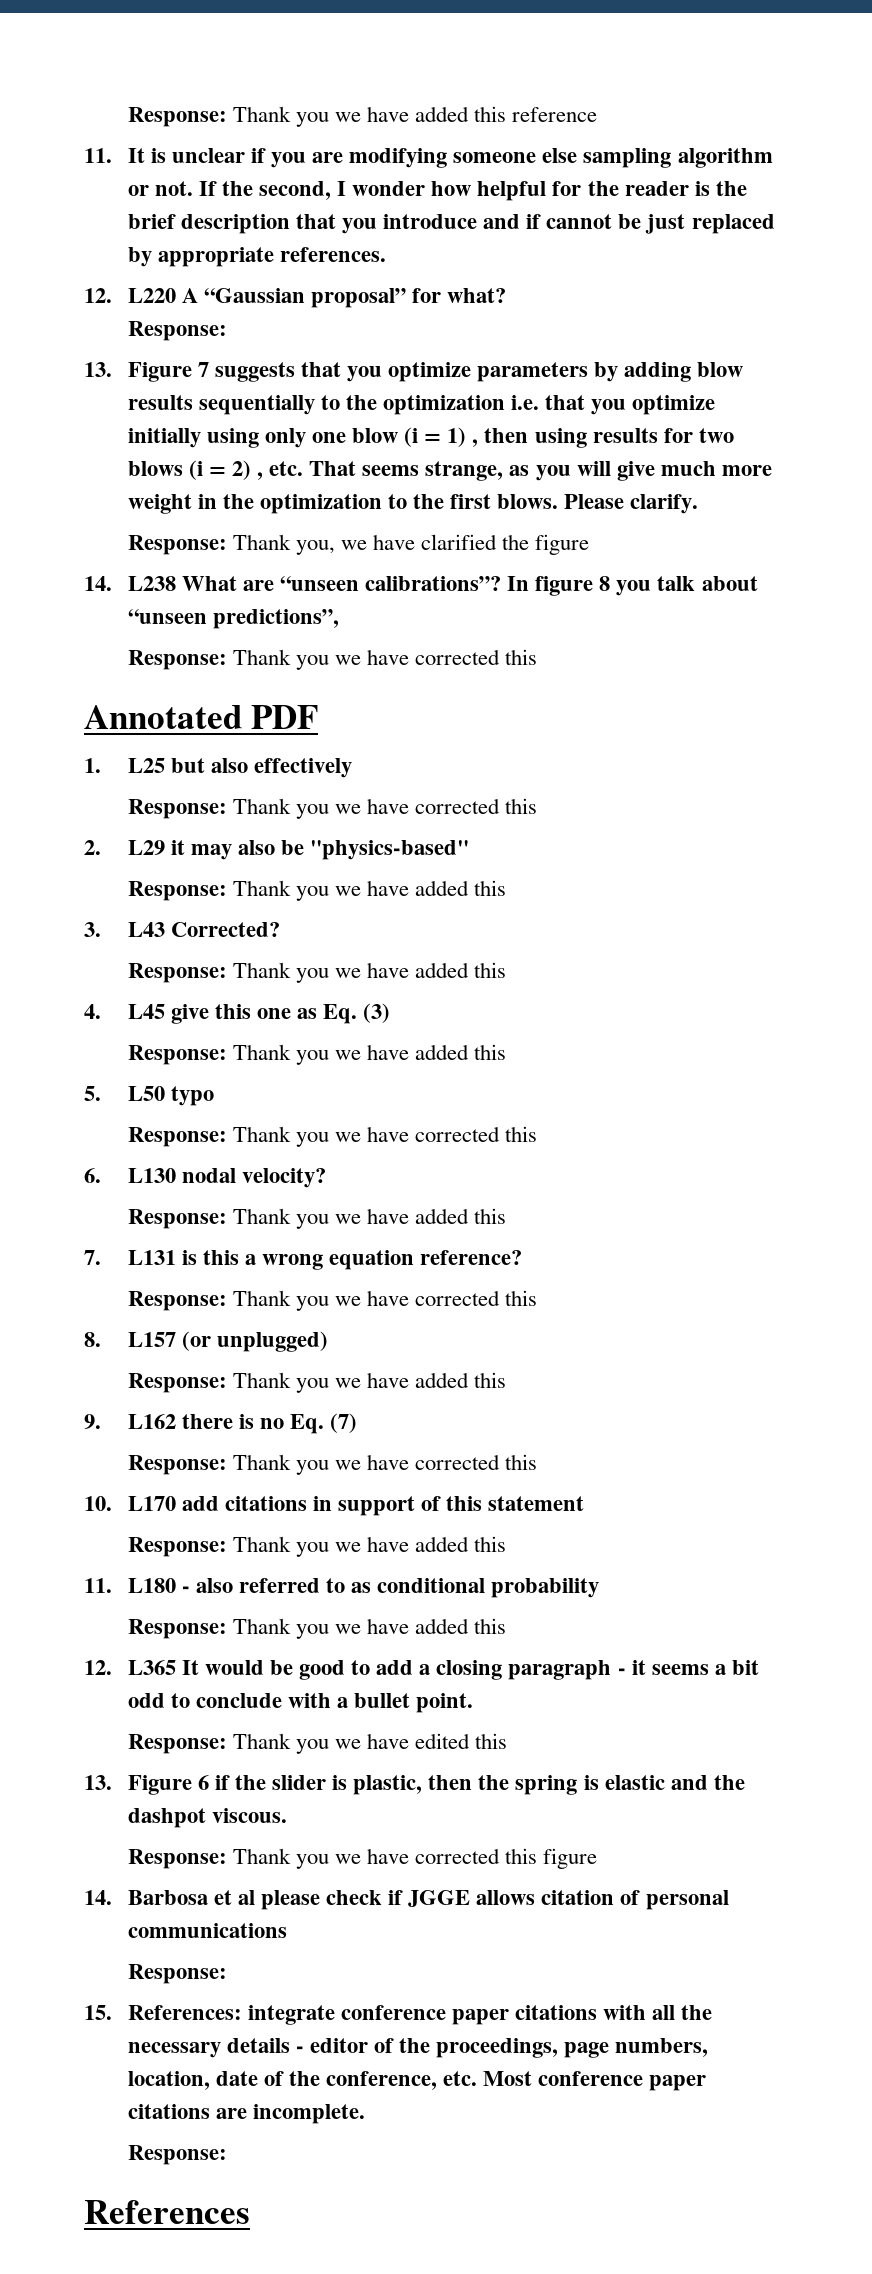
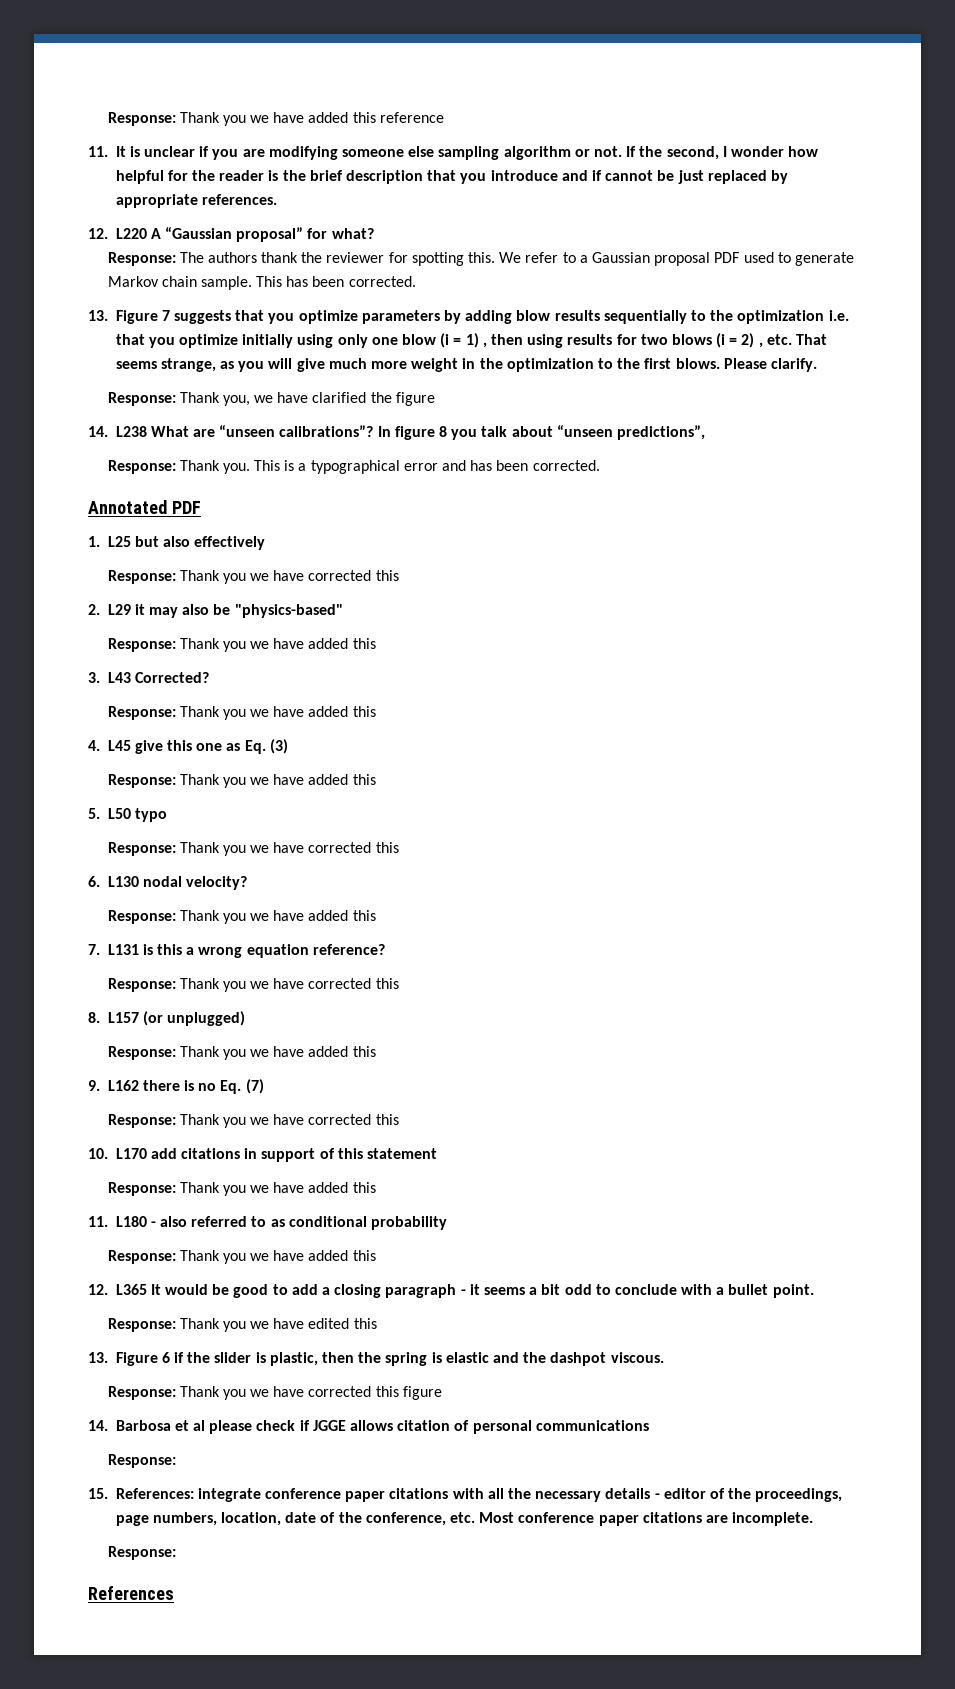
(227, 331) none -> [179,252,854,266] [107,276,416,290] The authors thank the reviewer for spotting this. We refer to a Gaussian proposal PDF used to generate Markov chain sample. This has been corrected.
[295,649,538,670] you we have corrected this -> [222,460,600,474] you. This is a typographical error and has been corrected.

